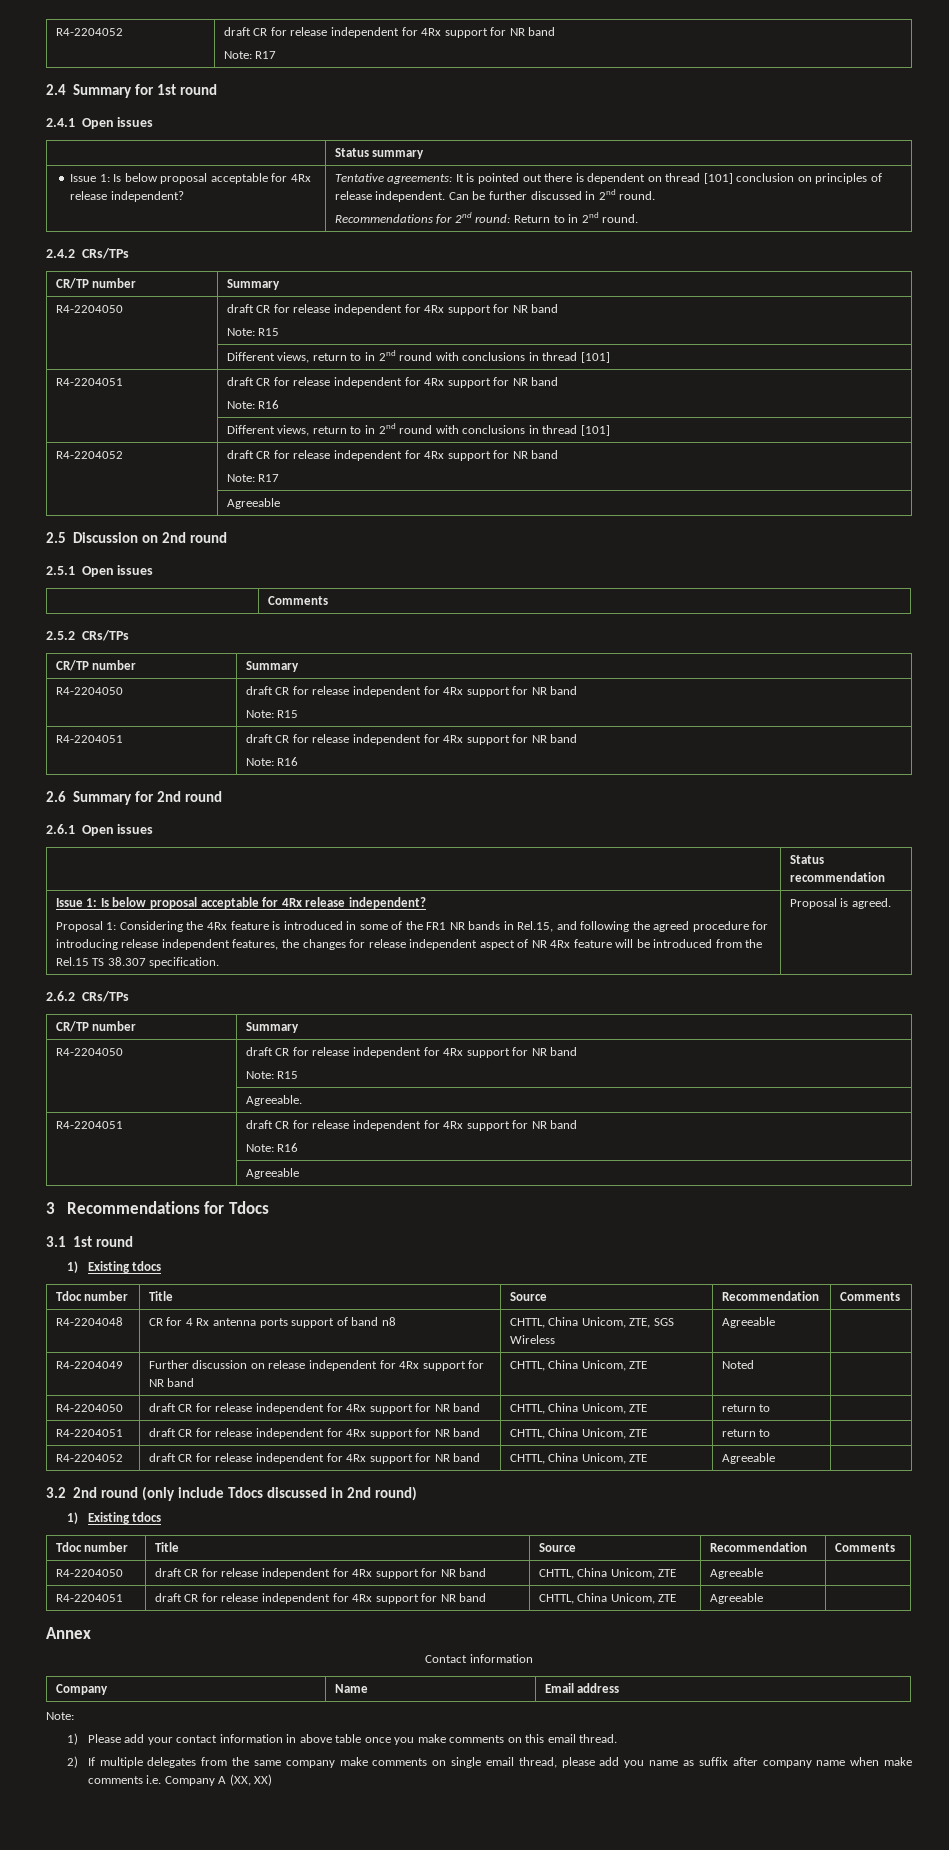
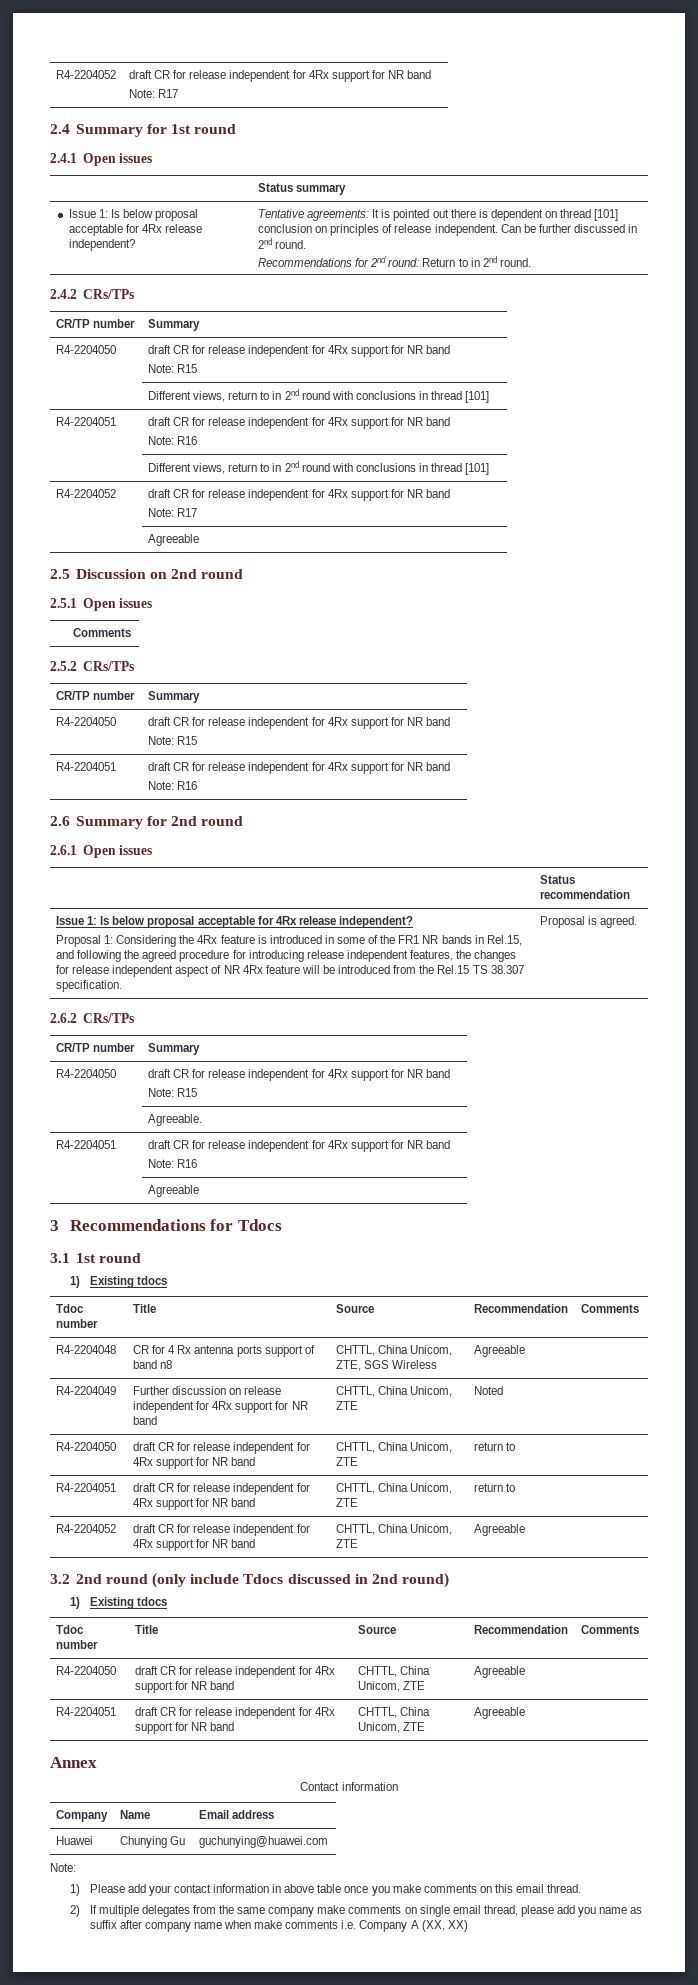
(620, 1688) none -> [56,1836,94,1845] [120,1836,186,1848] [199,1836,329,1848] // Huawei | Chunying Gu | guchunying@huawei.com

